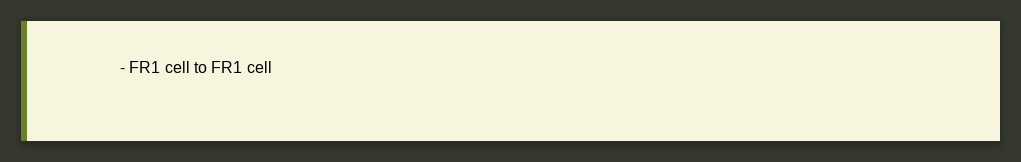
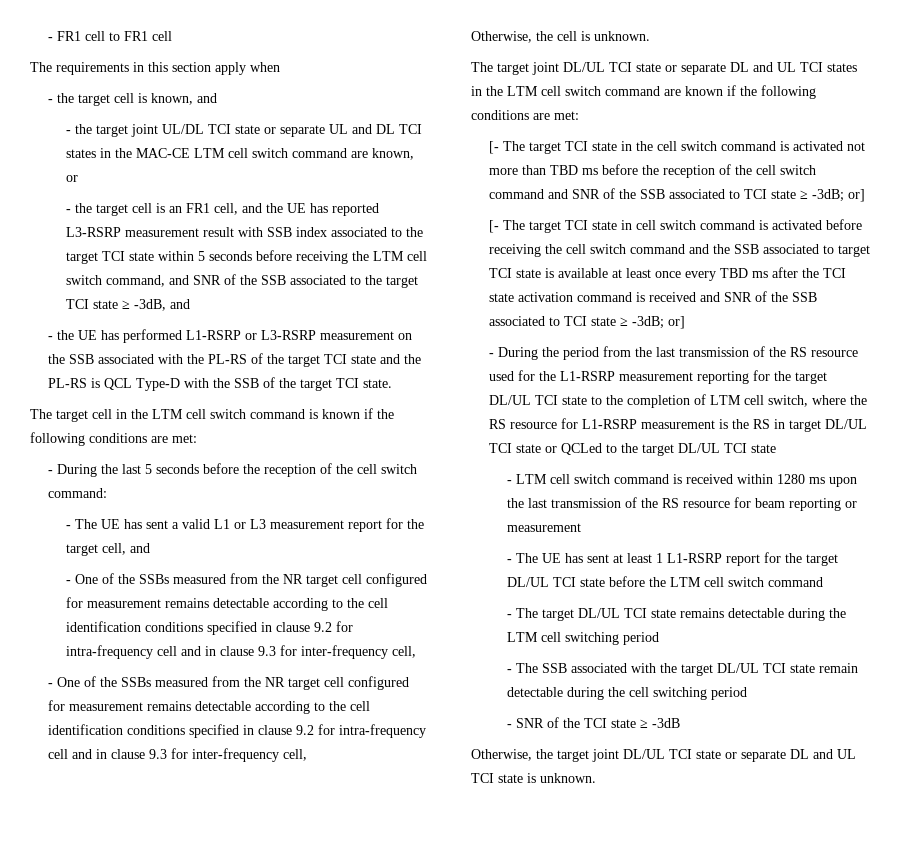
(272, 67) none -> [30,62,280,75] [48,93,218,106] [66,124,423,137] [66,148,415,160] [66,175,79,182] [66,203,380,216] [66,227,424,237] [66,250,428,264] [66,274,419,288] [66,299,191,311] [48,329,413,343] [48,353,422,367] [48,377,393,391] [30,408,394,422] [30,432,197,446] [48,463,418,477] [48,488,108,498] [66,518,425,532] [66,543,151,556] [66,573,428,587] [66,597,389,611] [66,621,354,635] [66,645,417,659] [48,676,410,690] [48,700,371,714] [48,724,427,738] [48,748,308,762] [471,31,650,43] [471,62,857,75] [471,85,816,99] [471,110,579,120] [489,141,866,154] [489,164,817,178] [489,188,866,202] [489,219,863,233] [489,244,871,257] [489,267,847,281] [489,291,818,302] [489,316,686,329] [489,346,859,360] [489,370,828,384] [489,394,868,408] [489,418,868,432] [489,443,777,456] [507,474,858,487] [507,497,858,511] [507,523,582,532] [507,552,839,566] [507,576,824,587] [507,608,847,621] [507,632,660,645] [507,663,859,676] [507,687,748,700] [507,717,681,728] [471,749,856,762] [471,773,596,783] // The requirements in this section apply when // - the target cell is known, and // - the target joint UL/DL TCI state or separate UL and DL TCI states in the MAC-CE LTM cell switch command are known, or // - the target cell is an FR1 cell, and the UE has reported L3-RSRP measurement result with SSB index associated to the target TCI state within 5 seconds before receiving the LTM cell switch command, and SNR of the SSB associated to the target TCI state ≥ -3dB, and // - the UE has performed L1-RSRP or L3-RSRP measurement on the SSB associated with the PL-RS of the target TCI state and the PL-RS is QCL Type-D with the SSB of the target TCI state. // The target cell in the LTM cell switch command is known if the following conditions are met: // - During the last 5 seconds before the reception of the cell switch command: // - The UE has sent a valid L1 or L3 measurement report for the target cell, and // - One of the SSBs measured from the NR target cell configured for measurement remains detectable according to the cell identification conditions specified in clause 9.2 for intra-frequency cell and in clause 9.3 for inter-frequency cell, // - One of the SSBs measured from the NR target cell configured for measurement remains detectable according to the cell identification conditions specified in clause 9.2 for intra-frequency cell and in clause 9.3 for inter-frequency cell, // Otherwise, the cell is unknown. // The target joint DL/UL TCI state or separate DL and UL TCI states in the LTM cell switch command are known if the following conditions are met: // [- The target TCI state in the cell switch command is activated not more than TBD ms before the reception of the cell switch command and SNR of the SSB associated to TCI state ≥ -3dB; or] // [- The target TCI state in cell switch command is activated before receiving the cell switch command and the SSB associated to target TCI state is available at least once every TBD ms after the TCI state activation command is received and SNR of the SSB associated to TCI state ≥ -3dB; or] // - During the period from the last transmission of the RS resource used for the L1-RSRP measurement reporting for the target DL/UL TCI state to the completion of LTM cell switch, where the RS resource for L1-RSRP measurement is the RS in target DL/UL TCI state or QCLed to the target DL/UL TCI state // - LTM cell switch command is received within 1280 ms upon the last transmission of the RS resource for beam reporting or measurement // - The UE has sent at least 1 L1-RSRP report for the target DL/UL TCI state before the LTM cell switch command // - The target DL/UL TCI state remains detectable during the LTM cell switching period // - The SSB associated with the target DL/UL TCI state remain detectable during the cell switching period // - SNR of the TCI state ≥ -3dB // Otherwise, the target joint DL/UL TCI state or separate DL and UL TCI state is unknown.

